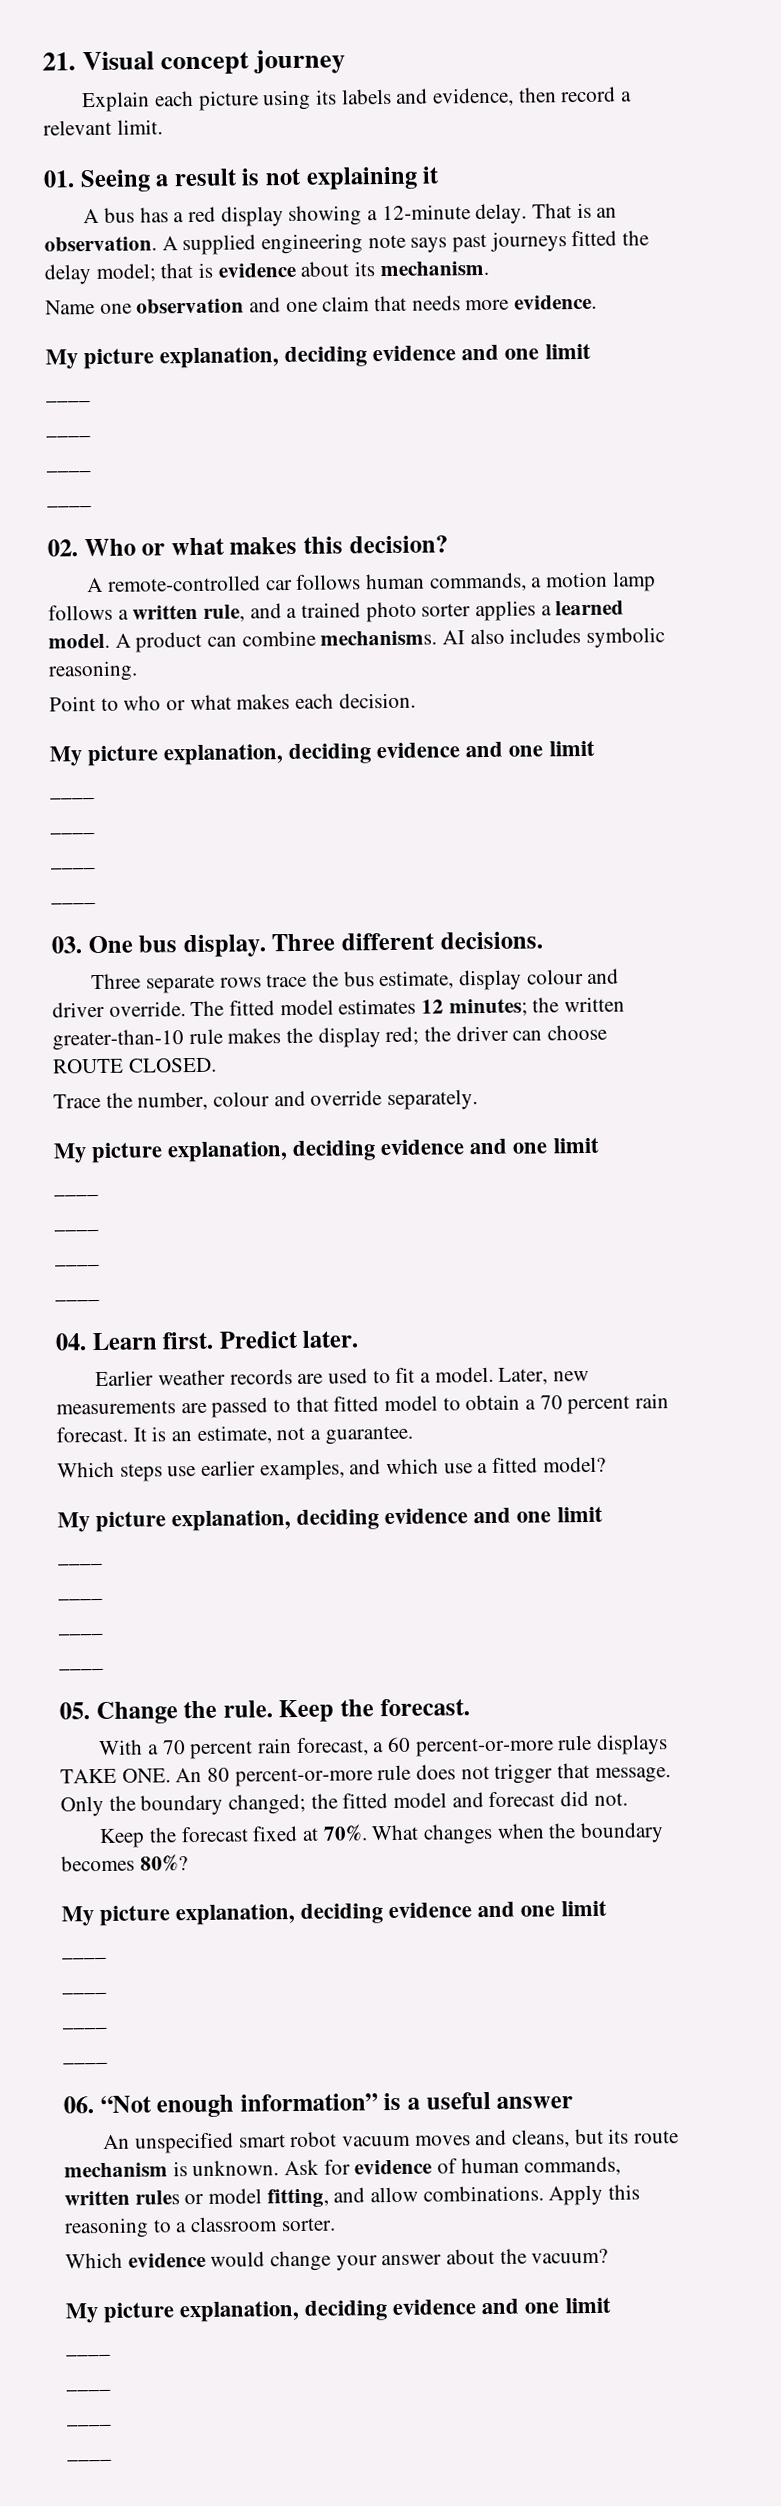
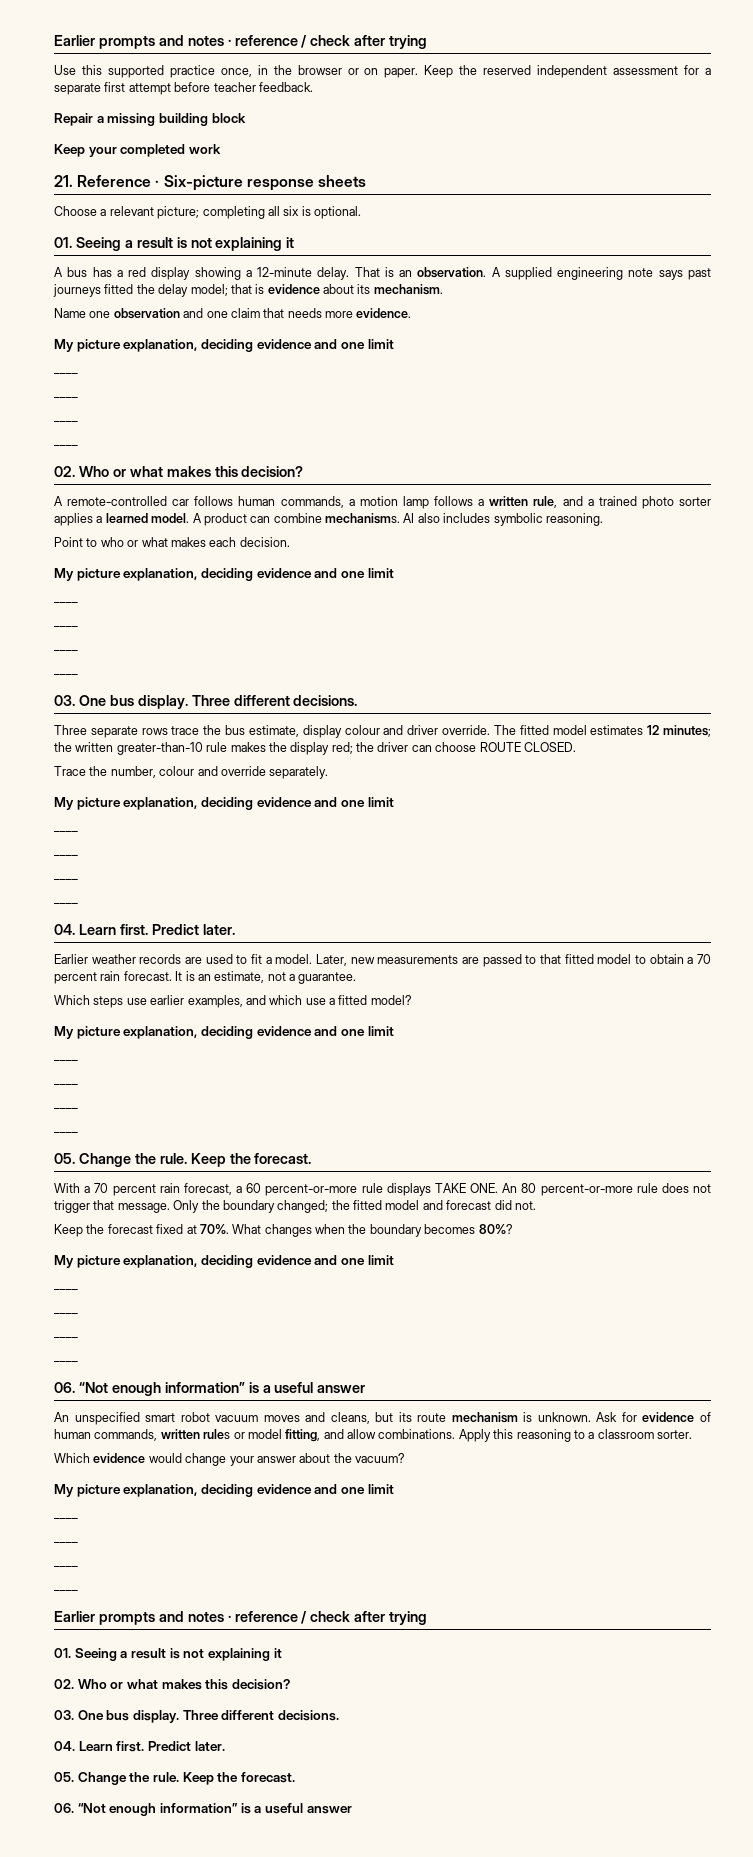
[42,49,346,76] [82,86,632,113] [43,119,163,136] 21. Visual concept journey // Explain each picture using its labels and evidence, then record a relevant limit. -> [54,35,428,49] [54,65,712,78] [54,82,313,95] [54,113,246,126] [54,144,221,157] [54,175,366,191] [54,206,361,219] Earlier prompts and notes · reference / check after trying // Use this supported practice once, in the browser or on paper. Keep the reserved independent assessment for a separate first attempt before teacher feedback. // Repair a missing building block // Keep your completed work // 21. Reference · Six-picture response sheets // Choose a relevant picture; completing all six is optional.
(112, 2459) none -> [54,1611,428,1625] [54,1648,282,1661] [54,1679,290,1690] [54,1710,339,1723] [54,1741,225,1752] [54,1772,295,1785] [54,1803,352,1816] // Earlier prompts and notes · reference / check after trying // 01. Seeing a result is not explaining it // 02. Who or what makes this decision? // 03. One bus display. Three different decisions. // 04. Learn first. Predict later. // 05. Change the rule. Keep the forecast. // 06. “Not enough information” is a useful answer

